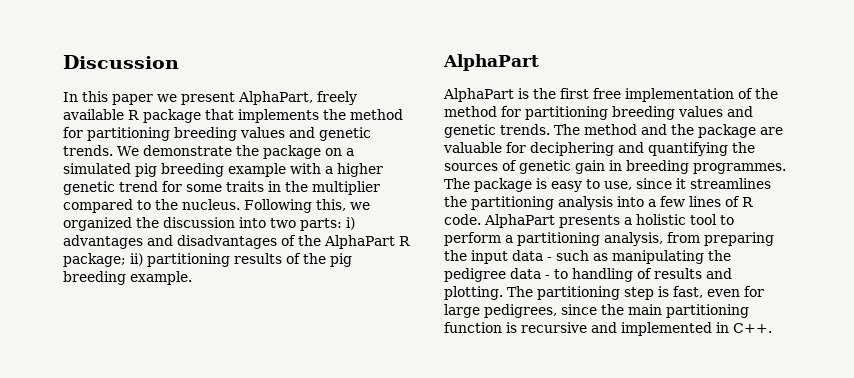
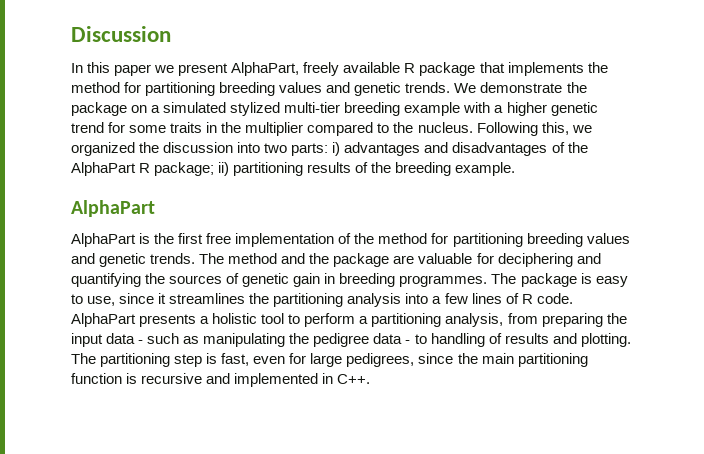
[135,163,157,177] pig -> [230,102,341,116] stylized multi-tier
[330,253,352,267] pig -> (392, 167) none

